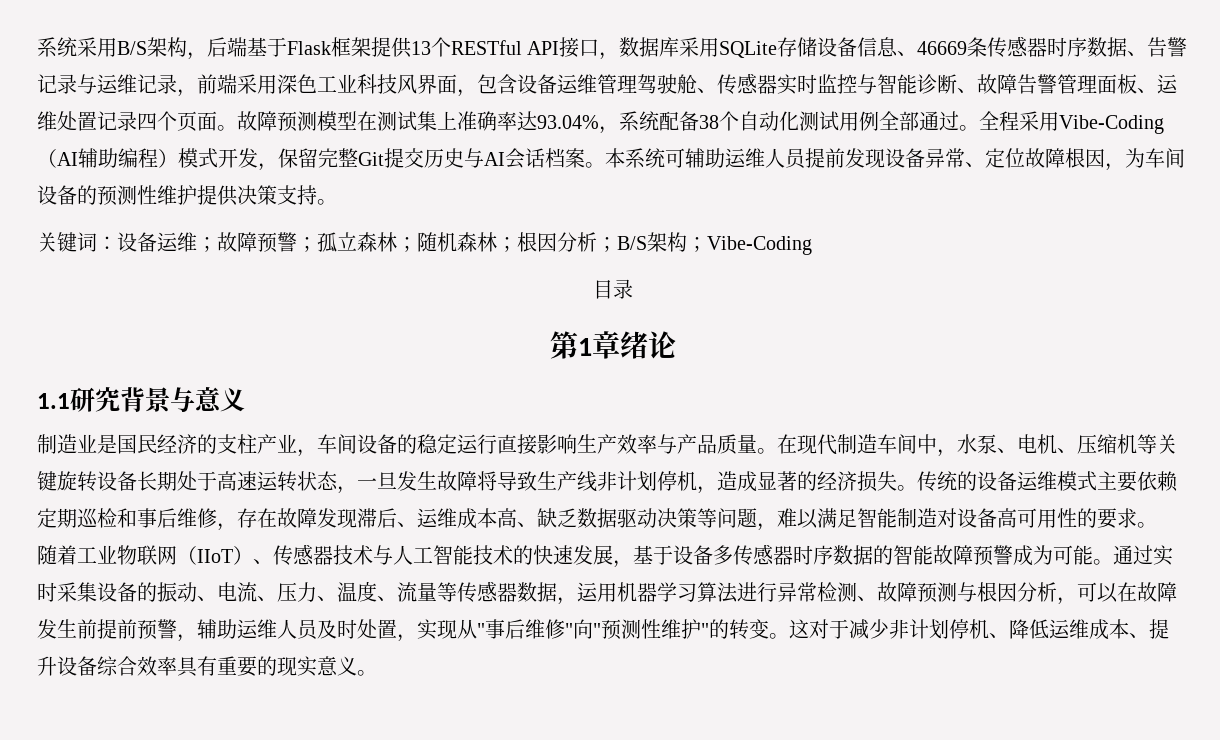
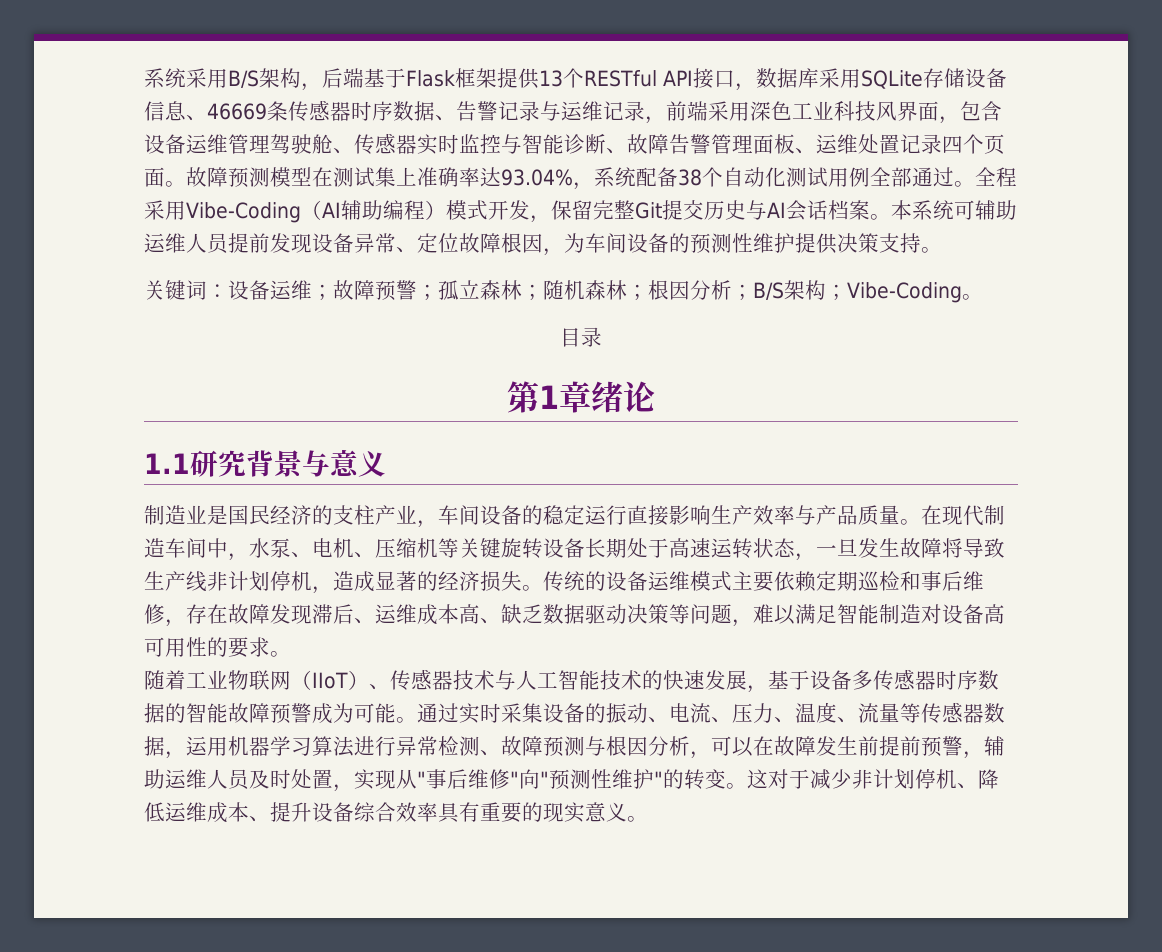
(812, 245) none -> [962,294,983,300] 。

